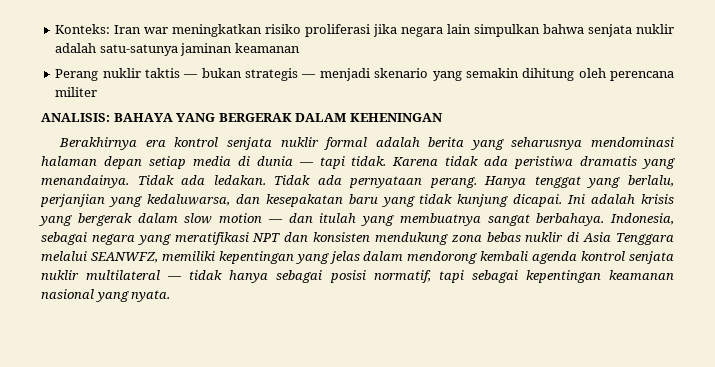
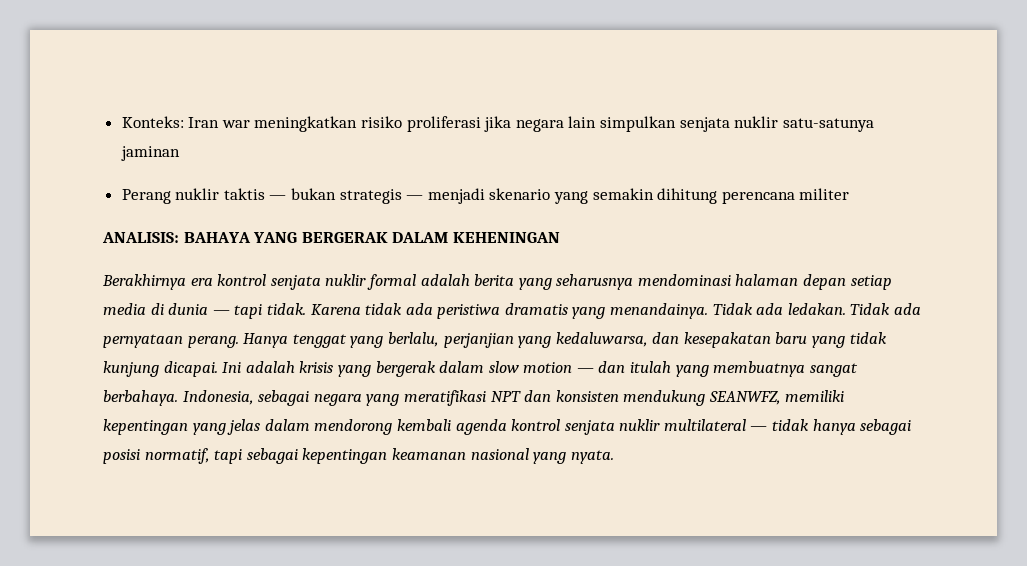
[543,24,675,37] [55,43,97,53] bahwa senjata nuklir adalah -> [679,116,779,132] senjata nuklir
[234,43,300,53] keamanan -> (180, 153) none
[578,68,606,78] oleh -> (718, 196) none
[450,232,674,245] [41,251,87,261] zona bebas nuklir di Asia Tenggara melalui -> (706, 398) none

